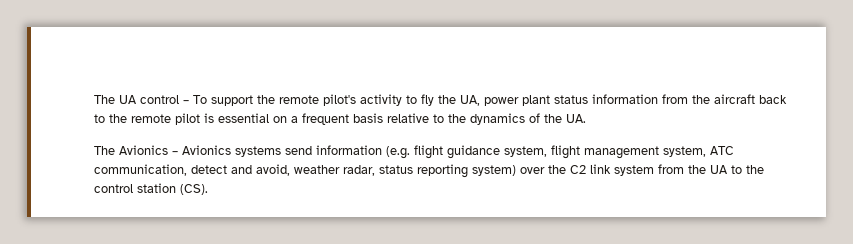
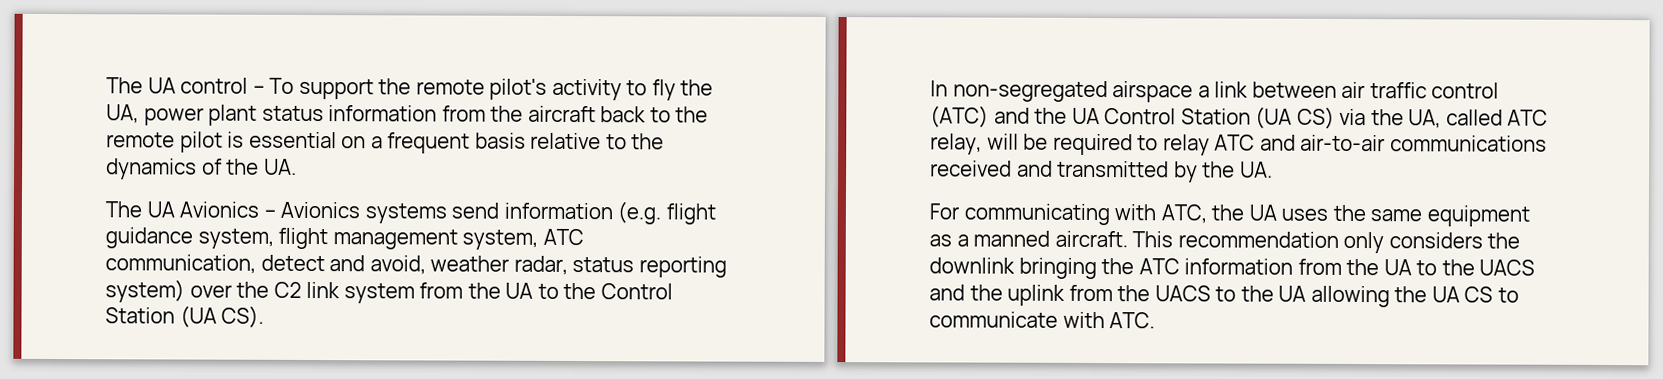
(115, 150) none -> [146,201,175,218] UA
[94,183,208,195] control station (CS). -> [600,283,673,300] [105,305,265,328] [930,80,1500,103] [930,105,1549,129] [930,133,1547,156] [930,160,1273,183] [929,203,1530,227] [929,230,1521,254] [929,257,1536,280] [929,284,1519,308] [929,311,1156,329] Control Station (UA CS). // In non-segregated airspace a link between air traffic control (ATC) and the UA Control Station (UA CS) via the UA, called ATC relay, will be required to relay ATC and air-to-air communications received and transmitted by the UA. // For communicating with ATC, the UA uses the same equipment as a manned aircraft. This recommendation only considers the downlink bringing the ATC information from the UA to the UACS and the uplink from the UACS to the UA allowing the UA CS to communicate with ATC.

